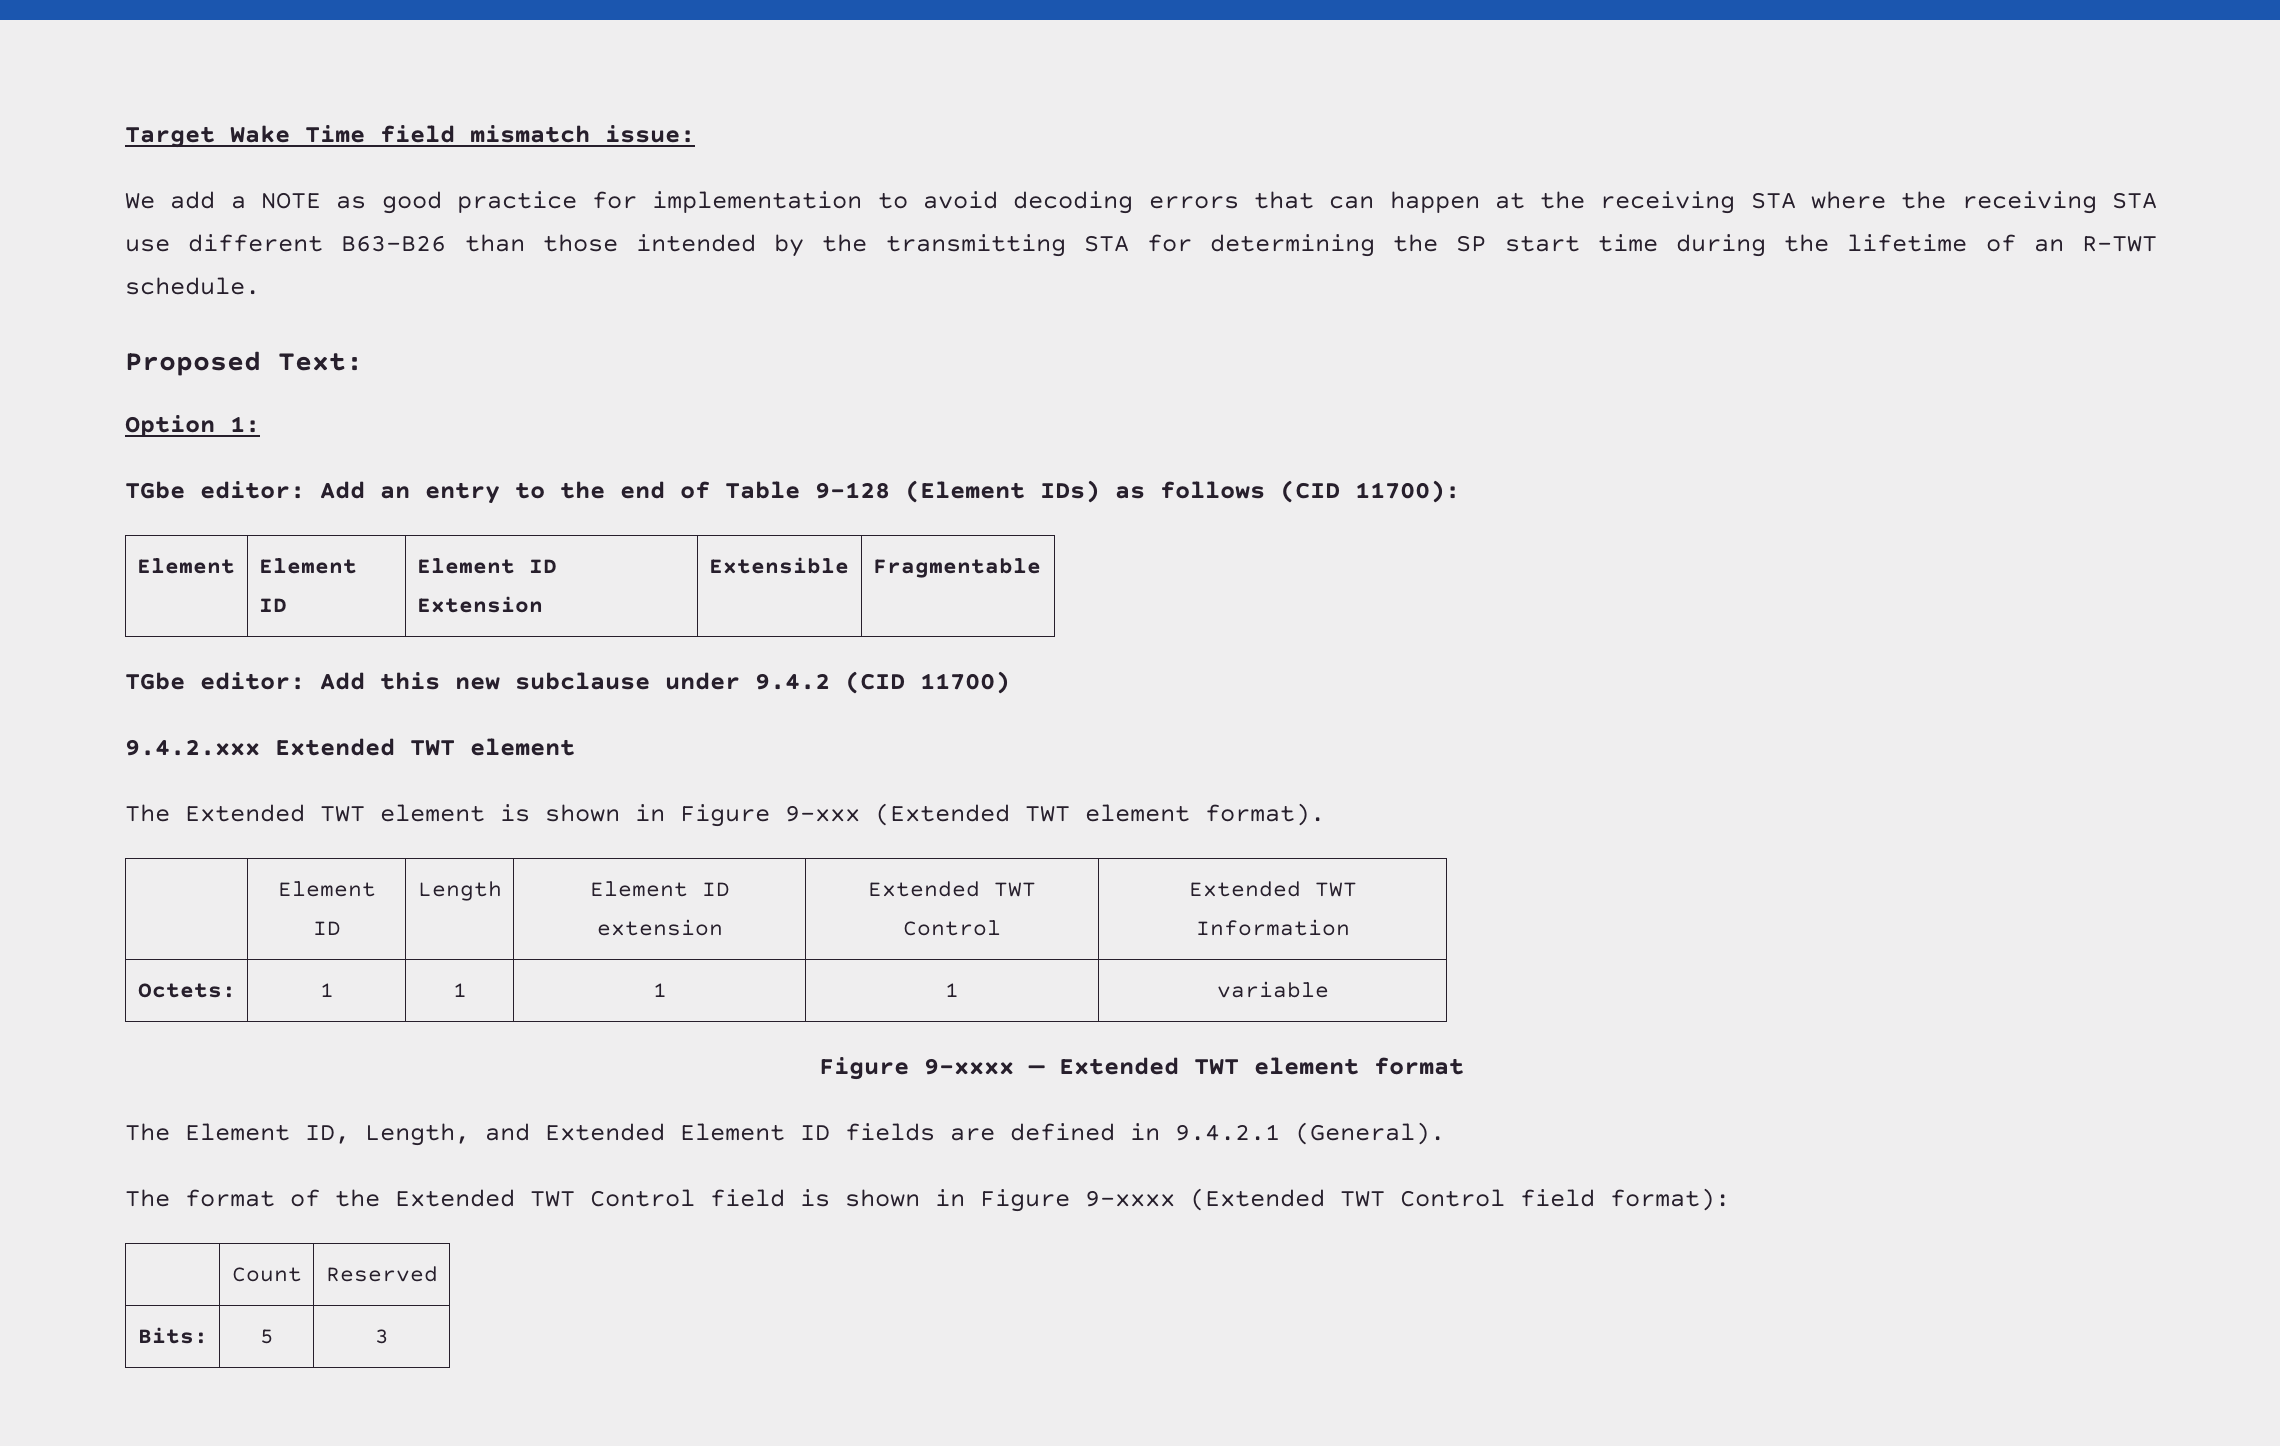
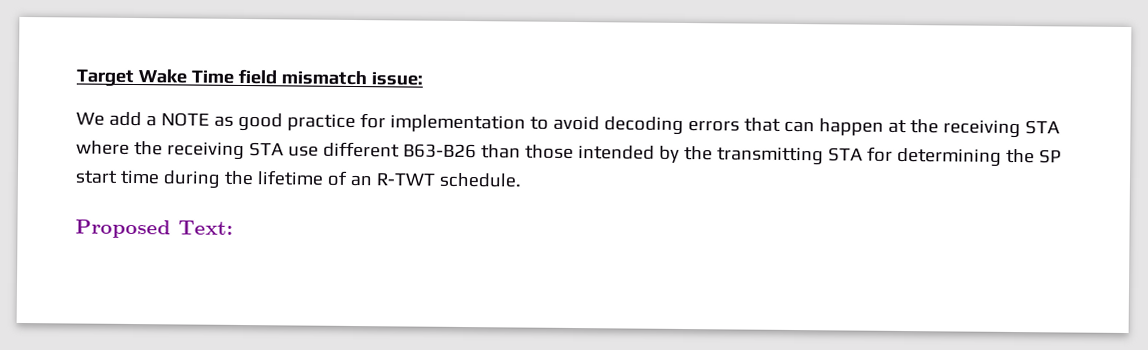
[125,415,260,437] [125,480,1460,504] [136,558,235,574] [258,558,357,574] [258,598,287,612] [416,558,557,574] [416,596,543,613] [708,557,849,574] [872,558,1041,578] [125,671,1010,694] [125,738,575,756] [125,803,1325,827] [277,881,376,897] [312,921,341,935] [417,881,502,901] [589,881,730,897] [596,919,723,936] [868,881,1036,897] [903,920,1001,936] [1188,881,1357,897] [1195,919,1350,936] [138,983,237,998] [319,983,334,997] [452,983,467,997] [652,983,667,997] [945,983,959,997] [1216,981,1329,998] [818,1057,1464,1080] [125,1122,1445,1146] [125,1188,1730,1212] [231,1267,302,1282] [325,1266,438,1282] [138,1327,209,1344] [259,1329,274,1344] [374,1329,389,1344] // Option 1: // TGbe editor: Add an entry to the end of Table 9-128 (Element IDs) as follows (CID 11700): // Element | Element ID | Element ID Extension | Extensible | Fragmentable // TGbe editor: Add this new subclause under 9.4.2 (CID 11700) // 9.4.2.xxx Extended TWT element // The Extended TWT element is shown in Figure 9-xxx (Extended TWT element format). // | Element ID | Length | Element ID extension | Extended TWT Control | Extended TWT Information // Octets: | 1 | 1 | 1 | 1 | variable // Figure 9-xxxx — Extended TWT element format // The Element ID, Length, and Extended Element ID fields are defined in 9.4.2.1 (General). // The format of the Extended TWT Control field is shown in Figure 9-xxxx (Extended TWT Control field format): // | Count | Reserved // Bits: | 5 | 3 -> (233, 227) none

